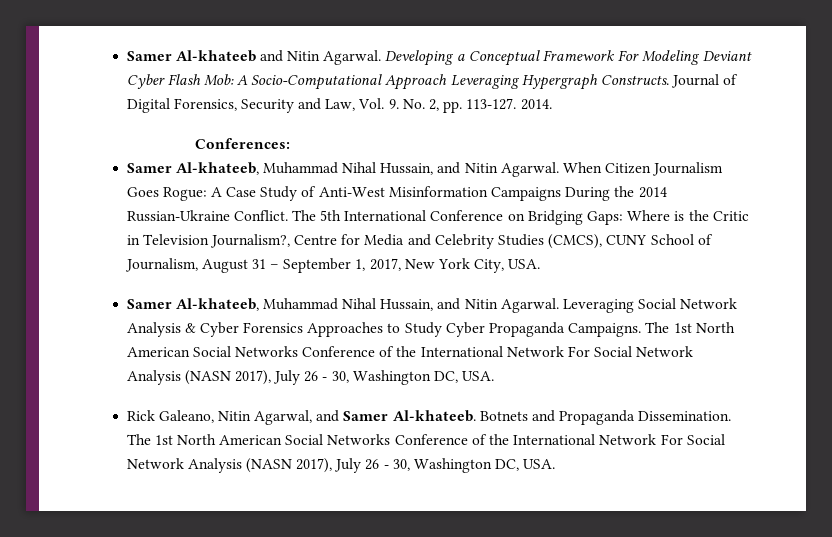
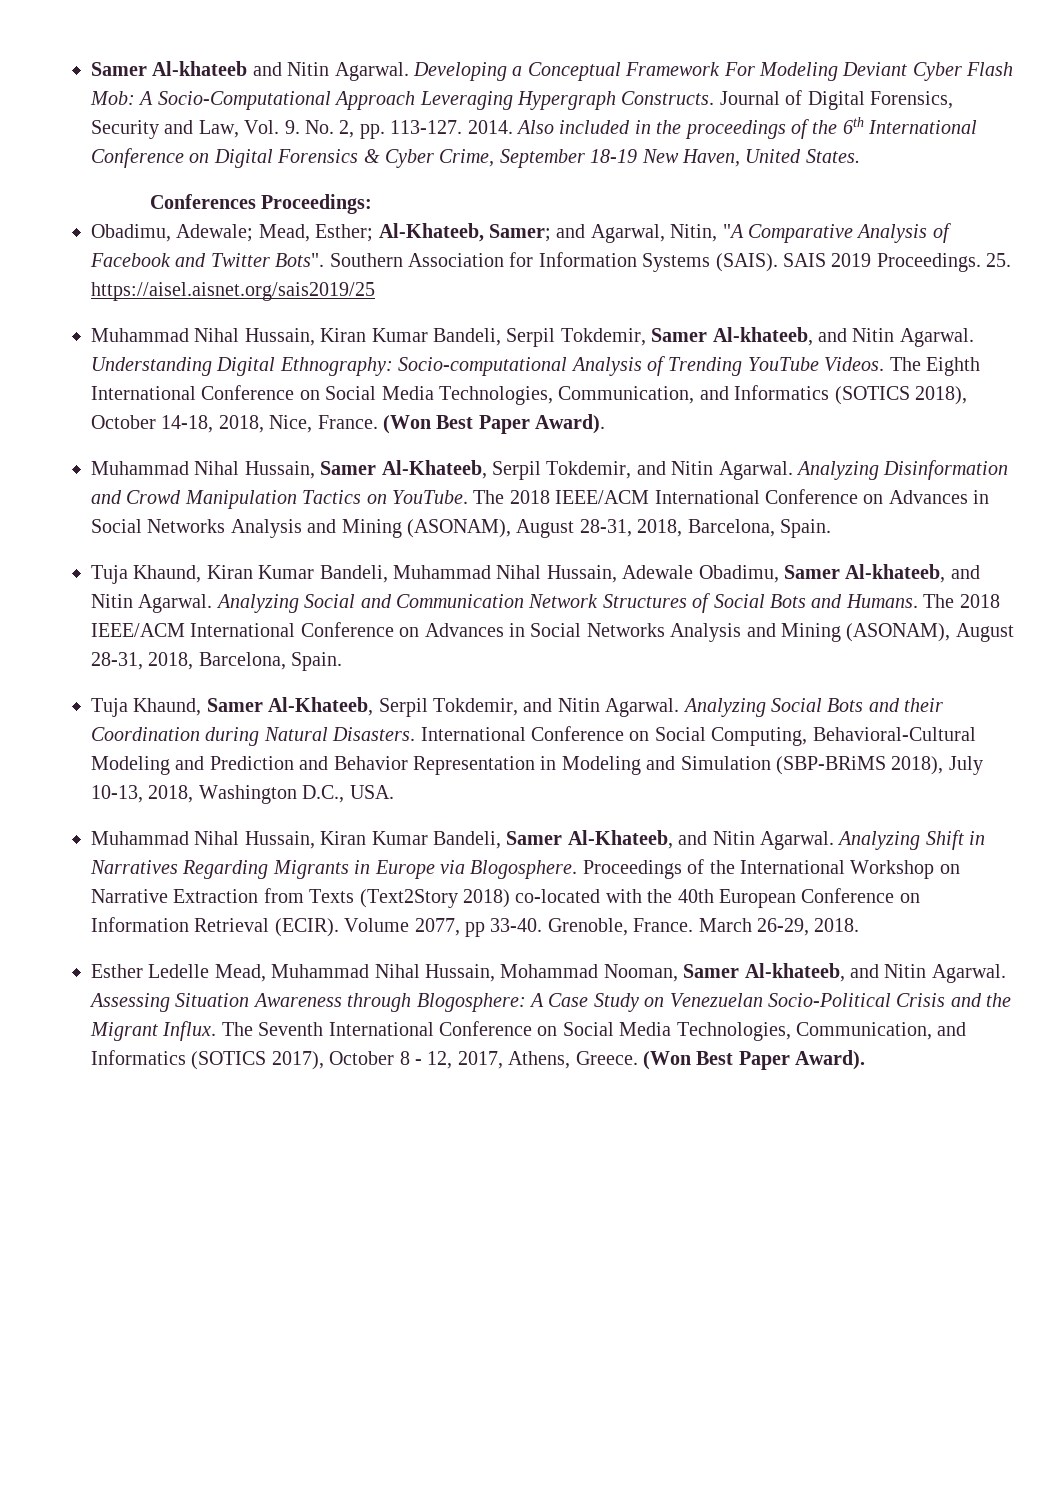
[194,138,290,149] [126,162,724,177] [126,186,667,201] [126,210,749,225] [126,234,713,249] [124,258,541,273] [126,298,738,313] [126,322,735,337] [126,346,694,357] [126,370,495,385] [126,410,732,425] [126,434,725,445] [126,458,556,473] // Conferences: // Samer Al-khateeb, Muhammad Nihal Hussain, and Nitin Agarwal. When Citizen Journalism Goes Rogue: A Case Study of Anti-West Misinformation Campaigns During the 2014 Russian-Ukraine Conflict. The 5th International Conference on Bridging Gaps: Where is the Critic in Television Journalism?, Centre for Media and Celebrity Studies (CMCS), CUNY School of Journalism, August 31 – September 1, 2017, New York City, USA. // Samer Al-khateeb, Muhammad Nihal Hussain, and Nitin Agarwal. Leveraging Social Network Analysis & Cyber Forensics Approaches to Study Cyber Propaganda Campaigns. The 1st North American Social Networks Conference of the International Network For Social Network Analysis (NASN 2017), July 26 - 30, Washington DC, USA. // Rick Galeano, Nitin Agarwal, and Samer Al-khateeb. Botnets and Propaganda Dissemination. The 1st North American Social Networks Conference of the International Network For Social Network Analysis (NASN 2017), July 26 - 30, Washington DC, USA. -> [516,117,978,139] [91,148,860,168] [150,194,373,214] [91,223,951,243] [90,252,1012,272] [91,282,376,301] [91,327,974,347] [91,356,981,376] [91,385,968,405] [91,414,606,434] [91,460,1009,480] [91,489,990,509] [91,519,832,538] [91,564,980,584] [91,593,1000,613] [91,622,1014,642] [91,652,343,671] [91,697,944,717] [91,726,976,746] [91,756,983,775] [91,785,394,804] [91,830,986,850] [90,859,960,879] [91,888,920,908] [91,917,860,937] [91,963,1006,983] [89,993,1012,1012] [90,1021,967,1041] [91,1050,866,1070] Also included in the proceedings of the 6th International Conference on Digital Forensics & Cyber Crime, September 18-19 New Haven, United States. // Conferences Proceedings: // Obadimu, Adewale; Mead, Esther; Al-Khateeb, Samer; and Agarwal, Nitin, "A Comparative Analysis of Facebook and Twitter Bots". Southern Association for Information Systems (SAIS). SAIS 2019 Proceedings. 25. https://aisel.aisnet.org/sais2019/25 // Muhammad Nihal Hussain, Kiran Kumar Bandeli, Serpil Tokdemir, Samer Al-khateeb, and Nitin Agarwal. Understanding Digital Ethnography: Socio-computational Analysis of Trending YouTube Videos. The Eighth International Conference on Social Media Technologies, Communication, and Informatics (SOTICS 2018), October 14-18, 2018, Nice, France. (Won Best Paper Award). // Muhammad Nihal Hussain, Samer Al-Khateeb, Serpil Tokdemir, and Nitin Agarwal. Analyzing Disinformation and Crowd Manipulation Tactics on YouTube. The 2018 IEEE/ACM International Conference on Advances in Social Networks Analysis and Mining (ASONAM), August 28-31, 2018, Barcelona, Spain. // Tuja Khaund, Kiran Kumar Bandeli, Muhammad Nihal Hussain, Adewale Obadimu, Samer Al-khateeb, and Nitin Agarwal. Analyzing Social and Communication Network Structures of Social Bots and Humans. The 2018 IEEE/ACM International Conference on Advances in Social Networks Analysis and Mining (ASONAM), August 28-31, 2018, Barcelona, Spain. // Tuja Khaund, Samer Al-Khateeb, Serpil Tokdemir, and Nitin Agarwal. Analyzing Social Bots and their Coordination during Natural Disasters. International Conference on Social Computing, Behavioral-Cultural Modeling and Prediction and Behavior Representation in Modeling and Simulation (SBP-BRiMS 2018), July 10-13, 2018, Washington D.C., USA. // Muhammad Nihal Hussain, Kiran Kumar Bandeli, Samer Al-Khateeb, and Nitin Agarwal. Analyzing Shift in Narratives Regarding Migrants in Europe via Blogosphere. Proceedings of the International Workshop on Narrative Extraction from Texts (Text2Story 2018) co-located with the 40th European Conference on Information Retrieval (ECIR). Volume 2077, pp 33-40. Grenoble, France. March 26-29, 2018. // Esther Ledelle Mead, Muhammad Nihal Hussain, Mohammad Nooman, Samer Al-khateeb, and Nitin Agarwal. Assessing Situation Awareness through Blogosphere: A Case Study on Venezuelan Socio-Political Crisis and the Migrant Influx. The Seventh International Conference on Social Media Technologies, Communication, and Informatics (SOTICS 2017), October 8 - 12, 2017, Athens, Greece. (Won Best Paper Award).

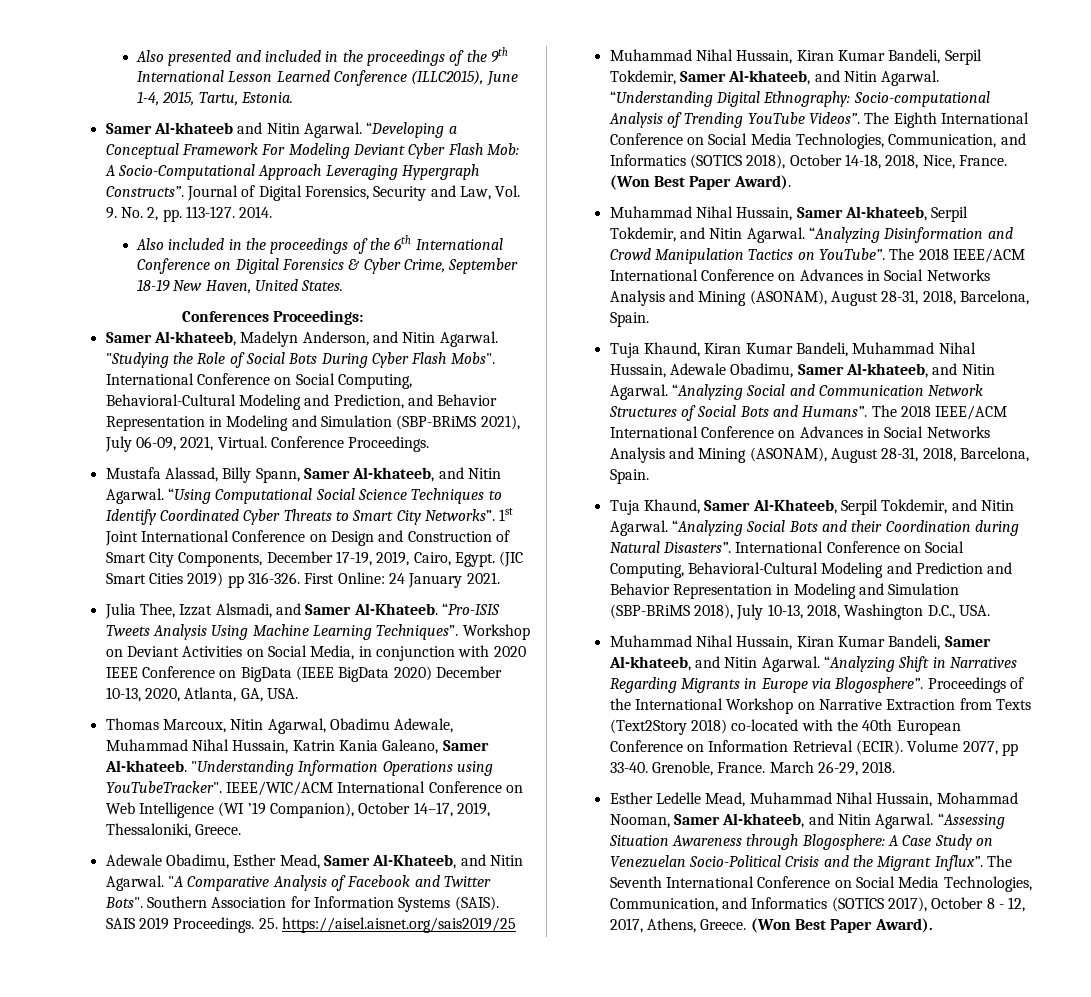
(91, 69) none -> [135,47,508,66] [136,70,518,86] [136,91,293,106] Also presented and included in the proceedings of the 9th International Lesson Learned Conference (ILLC2015), June 1-4, 2015, Tartu, Estonia. //
[413,62,508,81] Developing -> [366,122,445,138] “Developing
[621,91,715,105] Constructs. -> [105,186,184,197] Constructs”.
(513, 127) none -> (273, 212) //
[91,223,718,243] Obadimu, Adewale; Mead, Esther; Al-Khateeb, Samer; and Agarwal, Nitin, -> [105,331,498,347] [105,352,495,368] [105,373,413,389] [105,394,498,410] [105,415,520,431] [104,436,430,452] [105,467,502,483] [105,488,502,504] [105,508,514,525] [104,530,511,546] [105,551,524,567] [105,572,500,588] [104,603,501,619] [105,624,530,640] [105,645,526,661] [105,666,503,682] [105,687,299,702] [105,718,454,734] [105,739,489,754] [104,760,494,776] [105,781,524,796] [105,802,491,818] [105,823,242,838] [105,854,524,869] [105,875,164,891] Samer Al-khateeb, Madelyn Anderson, and Nitin Agarwal. "Studying the Role of Social Bots During Cyber Flash Mobs". International Conference on Social Computing, Behavioral-Cultural Modeling and Prediction, and Behavior Representation in Modeling and Simulation (SBP-BRiMS 2021), July 06-09, 2021, Virtual. Conference Proceedings. // Mustafa Alassad, Billy Spann, Samer Al-khateeb, and Nitin Agarwal. “Using Computational Social Science Techniques to Identify Coordinated Cyber Threats to Smart City Networks”. 1st Joint International Conference on Design and Construction of Smart City Components, December 17-19, 2019, Cairo, Egypt. (JIC Smart Cities 2019) pp 316-326. First Online: 24 January 2021. // Julia Thee, Izzat Alsmadi, and Samer Al-Khateeb. “Pro-ISIS Tweets Analysis Using Machine Learning Techniques”. Workshop on Deviant Activities on Social Media, in conjunction with 2020 IEEE Conference on BigData (IEEE BigData 2020) December 10-13, 2020, Atlanta, GA, USA. // Thomas Marcoux, Nitin Agarwal, Obadimu Adewale, Muhammad Nihal Hussain, Katrin Kania Galeano, Samer Al-khateeb. "Understanding Information Operations using YouTubeTracker". IEEE/WIC/ACM International Conference on Web Intelligence (WI ’19 Companion), October 14–17, 2019, Thessaloniki, Greece. // Adewale Obadimu, Esther Mead, Samer Al-Khateeb, and Nitin Agarwal.
[91,357,213,376] Understanding -> [609,91,713,107] “Understanding
[824,357,885,371] Videos. -> [809,112,861,124] Videos”.
[381,460,880,480] Al-Khateeb, Serpil Tokdemir, and Nitin Agarwal. Analyzing -> [845,206,969,222] [609,227,881,243] Al-khateeb, Serpil Tokdemir, and Nitin Agarwal. “Analyzing
[392,490,469,504] YouTube. -> [819,248,886,260] YouTube”.
[215,594,299,613] Analyzing -> [672,384,744,400] “Analyzing
[845,594,918,608] Humans. -> [802,406,868,417] Humans”.
[682,698,766,717] Analyzing -> [672,520,744,536] “Analyzing
[332,727,416,741] Disasters. -> [663,542,732,553] Disasters”.
[567,830,921,850] Al-Khateeb, and Nitin Agarwal. Analyzing -> [608,656,896,672] Al-khateeb, and Nitin Agarwal. “Analyzing
[470,860,578,879] Blogosphere. -> [834,677,924,693] Blogosphere”.
[89,993,171,1012] Assessing -> [937,813,1005,829] “Assessing
[162,1021,217,1041] Influx. -> [934,855,983,871] Influx”.

